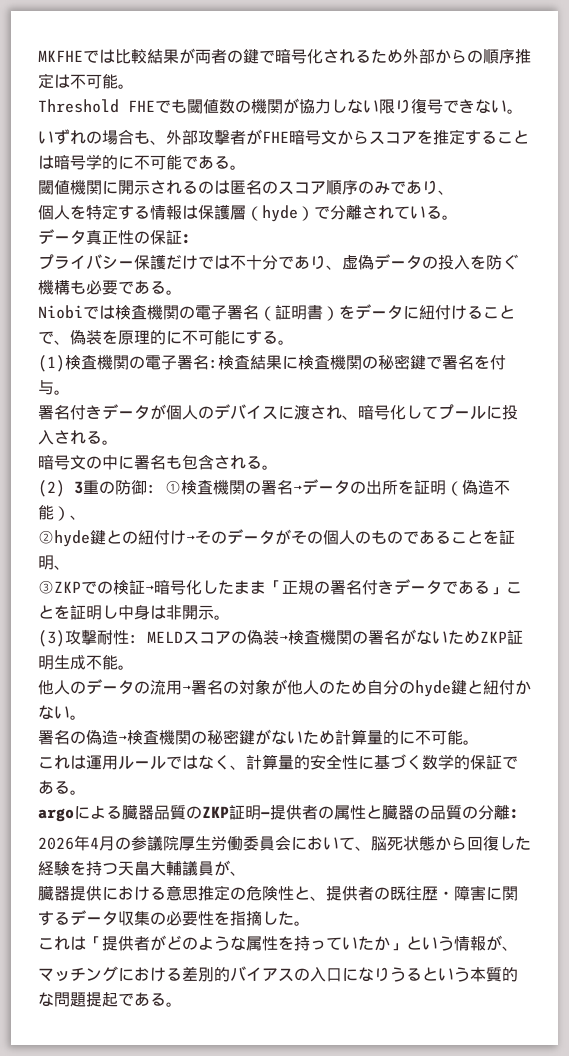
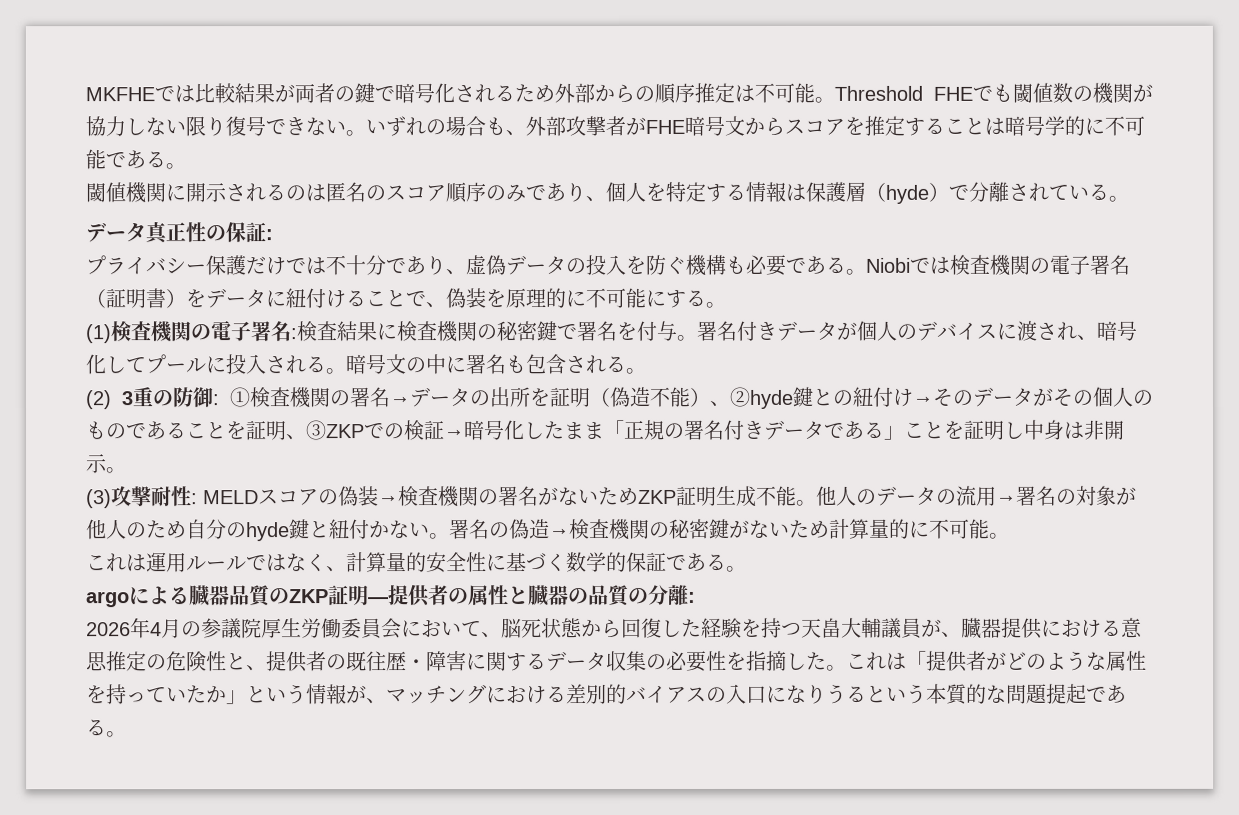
(134, 86) // -> (835, 99) none
(523, 111) // -> (366, 133) none
(454, 192) // -> (606, 199) none
(182, 292) // -> (866, 271) none
(70, 392) // -> (697, 337) none
(118, 442) // -> (346, 371) none
(86, 517) // -> (730, 403) none
(70, 567) // -> (307, 437) none
(134, 667) // -> (817, 502) none
(86, 717) // -> (450, 536) none
(246, 873) // -> (962, 634) none
(310, 923) // -> (847, 667) none
(518, 948) // -> (387, 701) none

